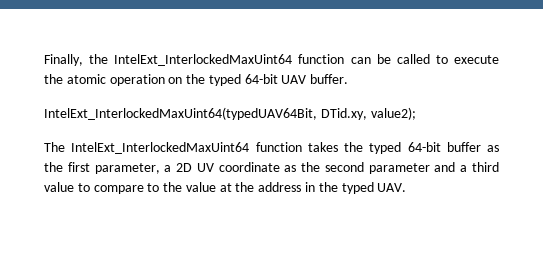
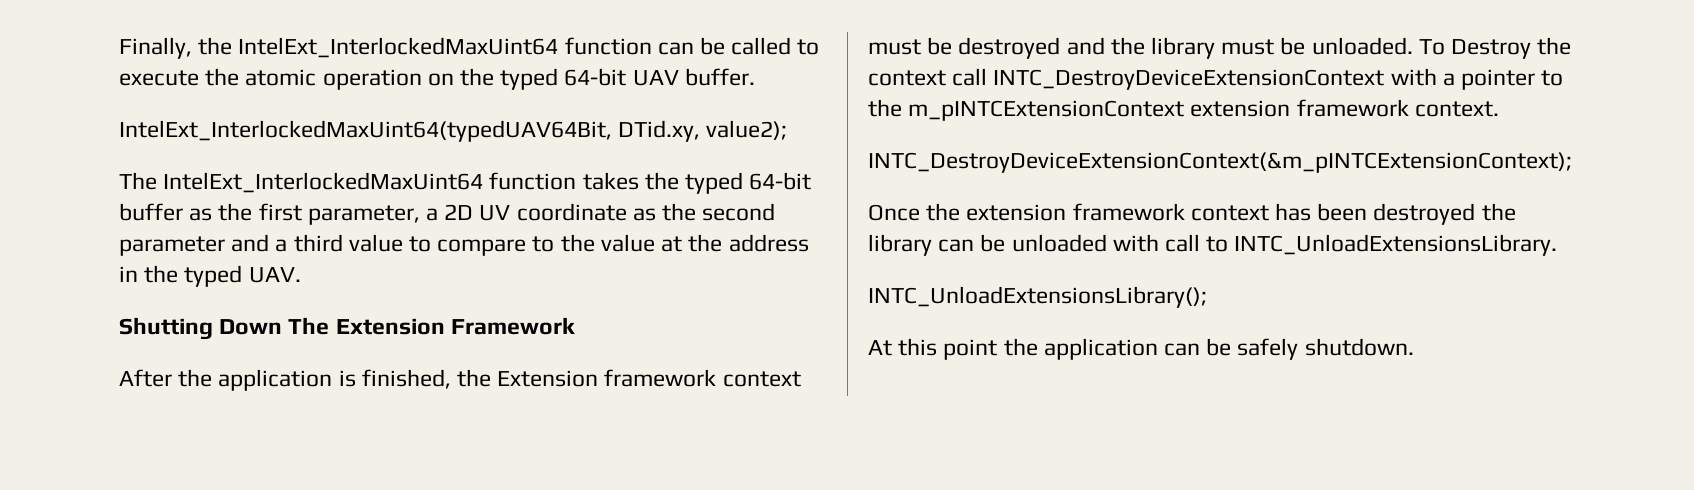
(407, 187) none -> [119,317,575,340] [119,369,801,391] [868,37,1572,59] [868,68,1564,90] [868,99,1499,121] [868,152,1572,173] [868,203,1516,225] [868,234,1558,256] [868,286,1207,308] [868,338,1414,360] // Shutting Down The Extension Framework // After the application is finished, the Extension framework context must be destroyed and the library must be unloaded. To Destroy the context call INTC_DestroyDeviceExtensionContext with a pointer to the m_pINTCExtensionContext extension framework context. // INTC_DestroyDeviceExtensionContext(&m_pINTCExtensionContext); // Once the extension framework context has been destroyed the library can be unloaded with call to INTC_UnloadExtensionsLibrary. // INTC_UnloadExtensionsLibrary(); // At this point the application can be safely shutdown.

